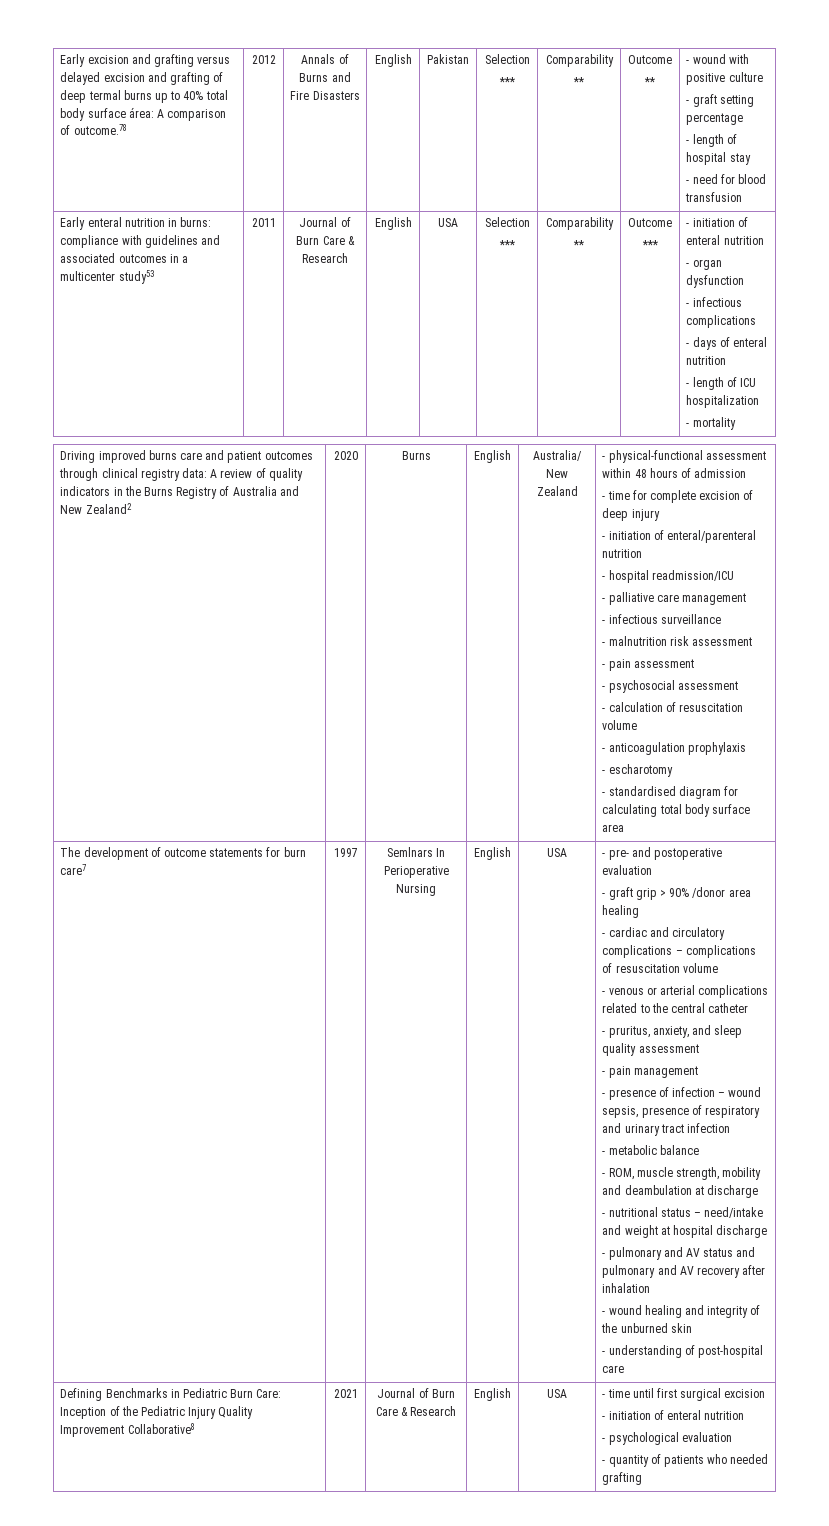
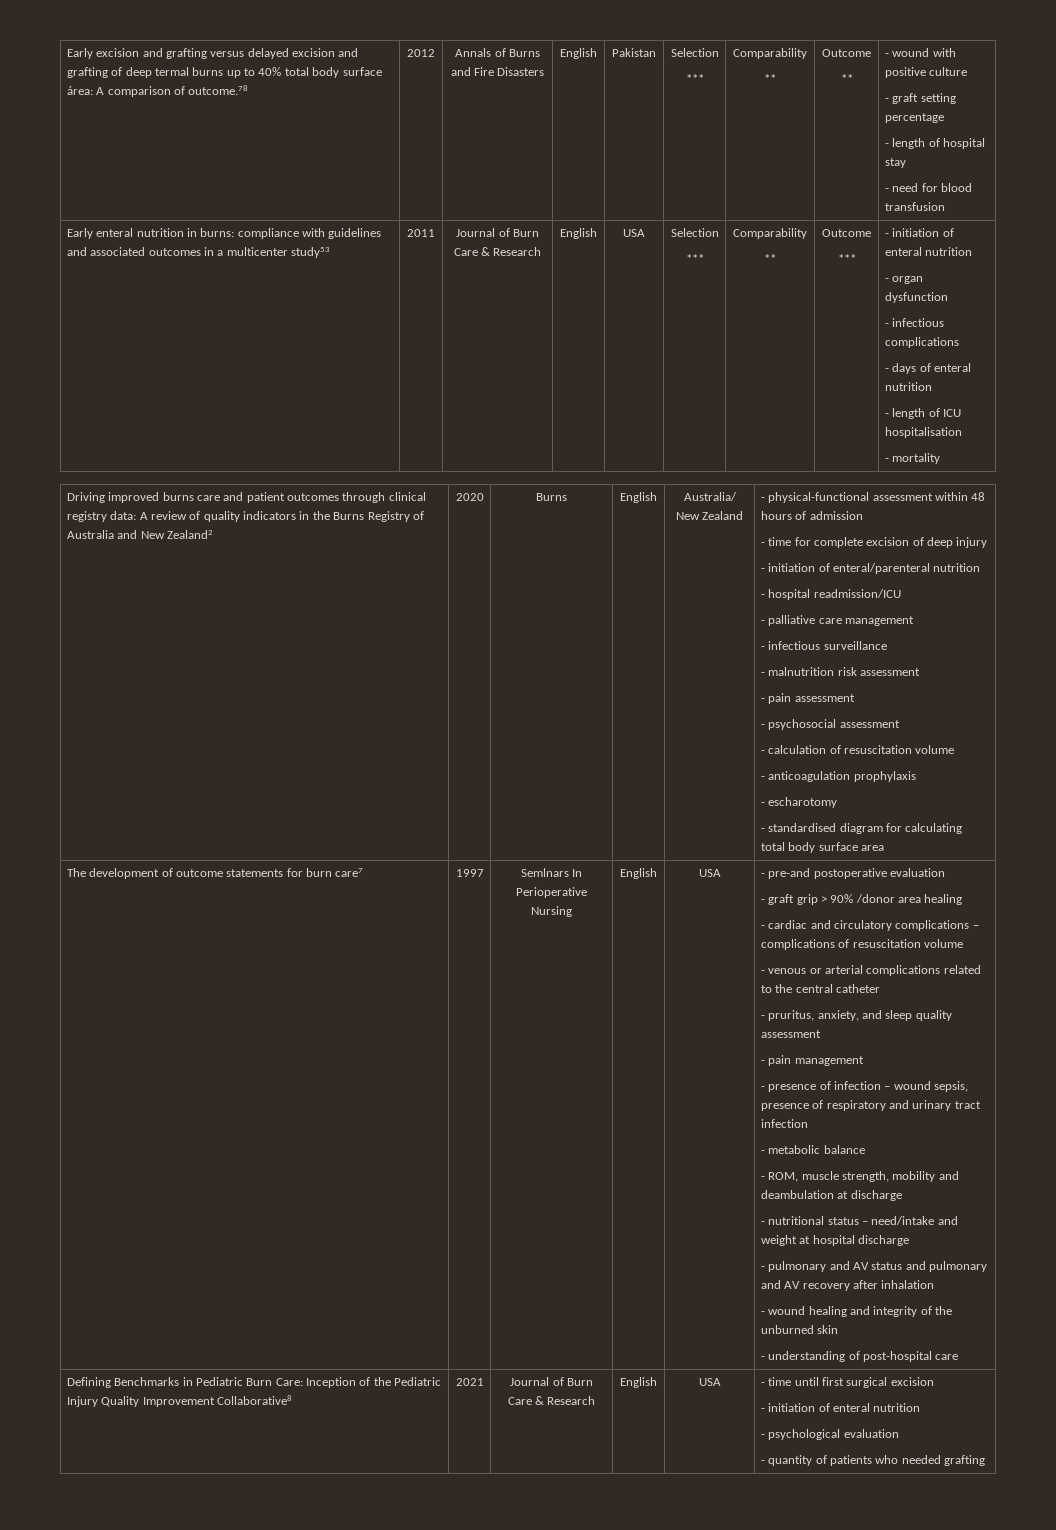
[686,395,760,408] hospitalization -> [884,427,962,438] hospitalisation
[608,847,651,860] pre- and -> [768,868,811,879] pre-and

